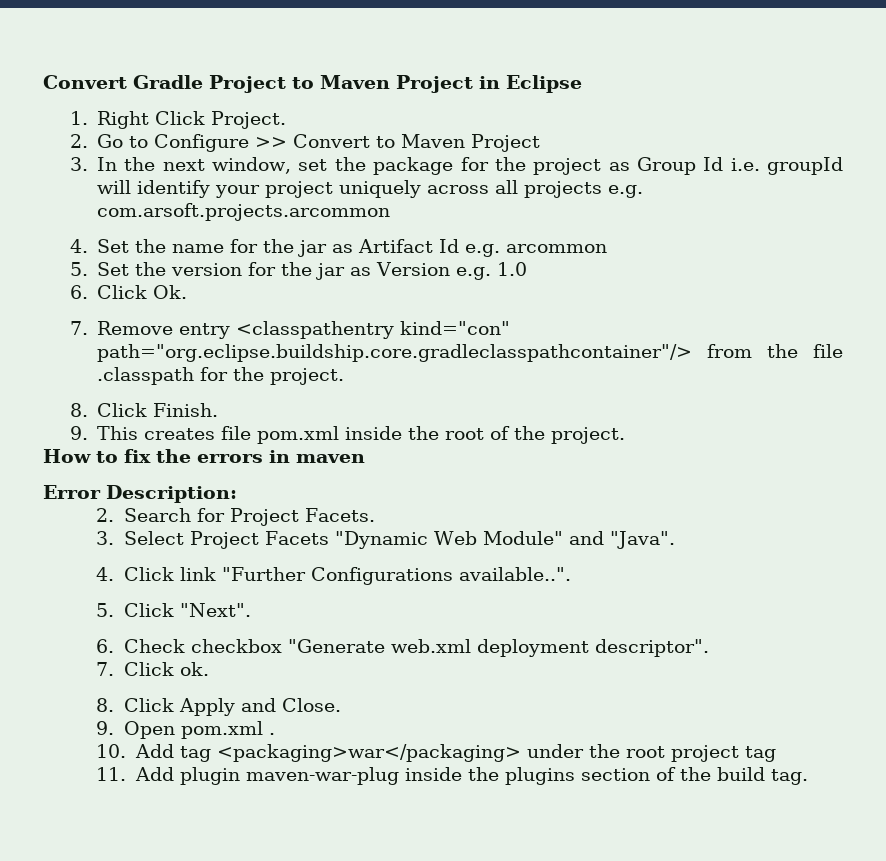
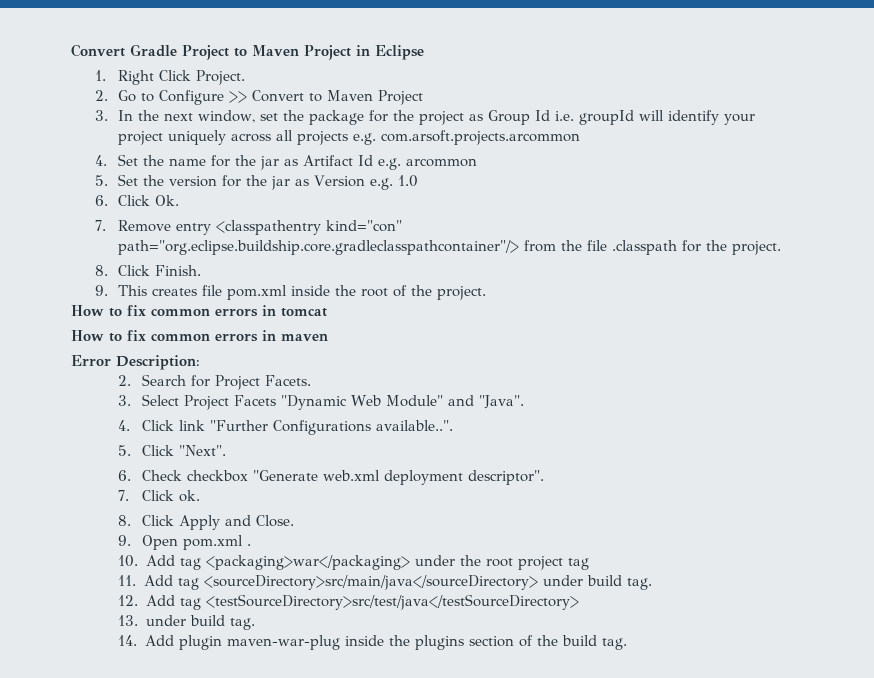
[156,449,191,463] the -> [151,305,327,317] [71,330,210,342] common errors in tomcat // How to fix common
(174, 774) none -> [177,575,652,590] [118,594,579,610] [118,615,255,630] [118,635,174,646] tag <sourceDirectory>src/main/java</sourceDirectory> under build tag. // 12. Add tag <testSourceDirectory>src/test/java</testSourceDirectory> // 13. under build tag. // 14. Add

